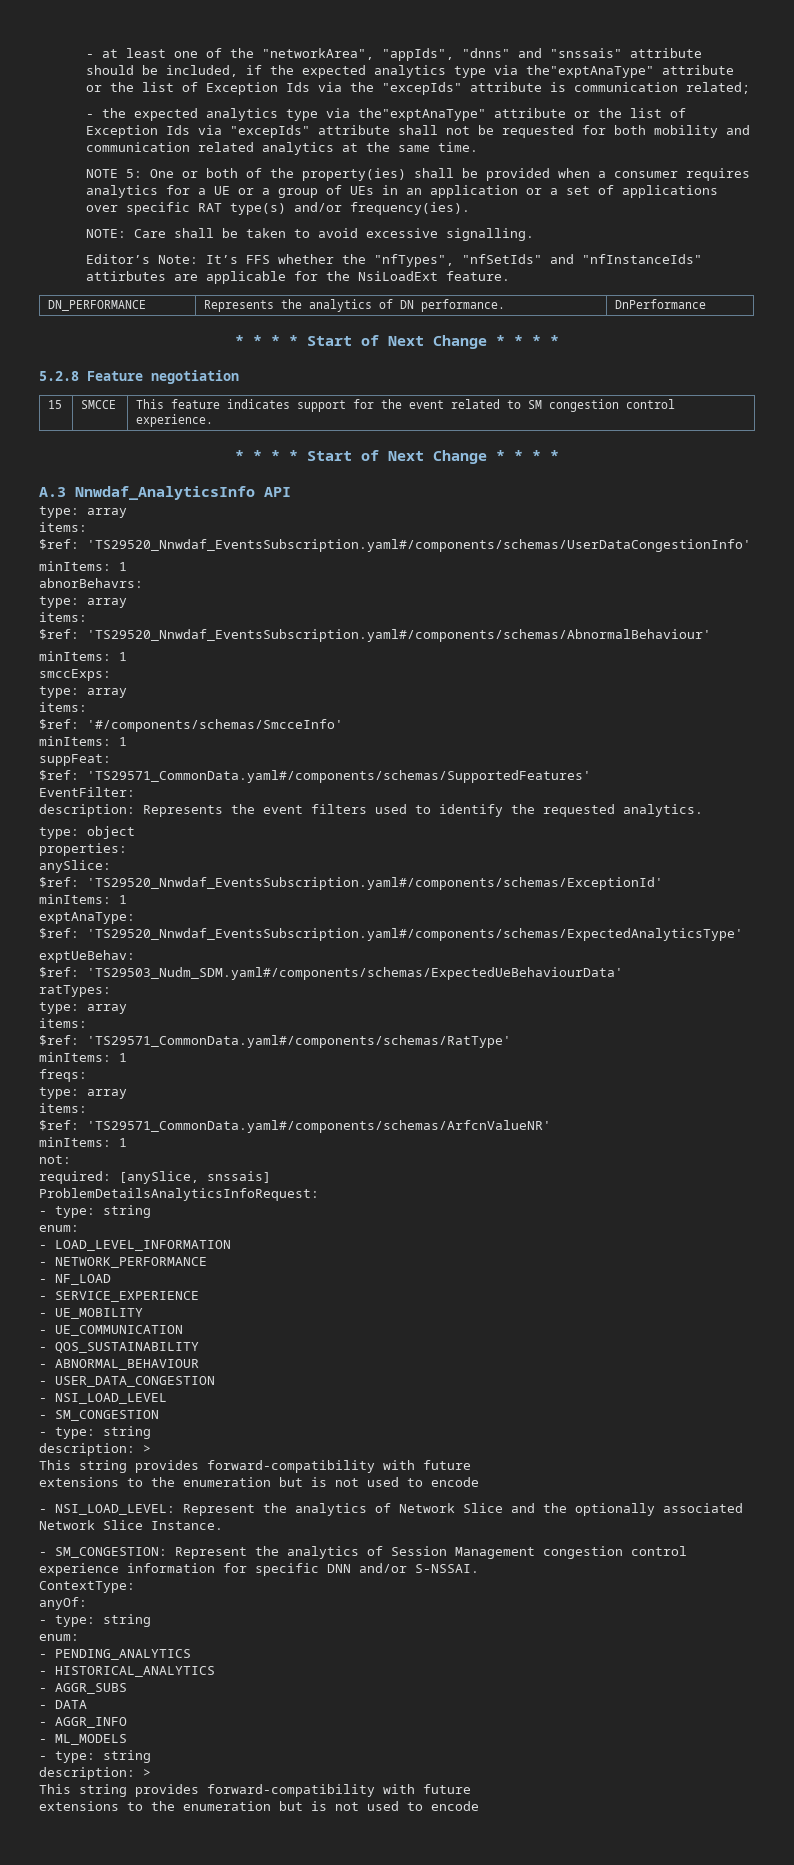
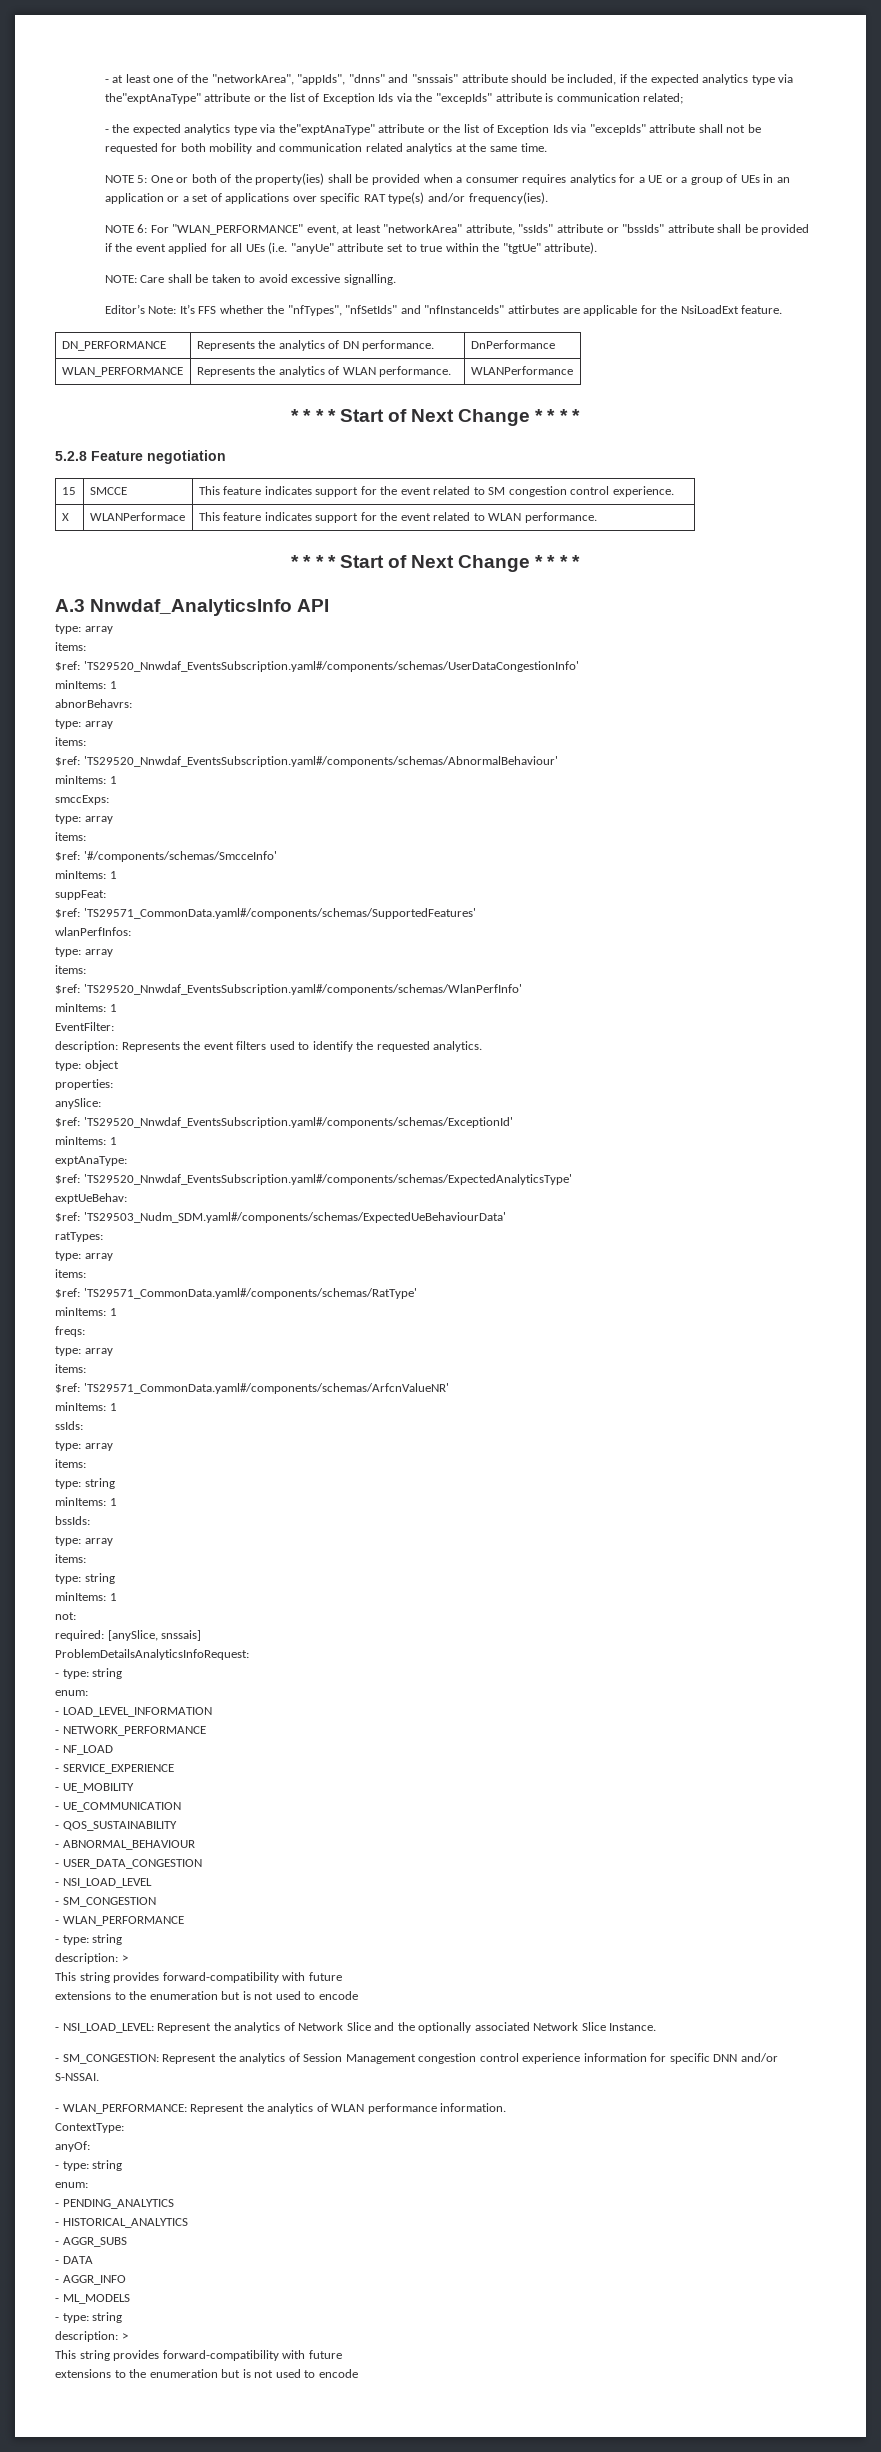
(471, 208) none -> [104,224,810,235] [104,242,598,254] // NOTE 6: For "WLAN_PERFORMANCE" event, at least "networkArea" attribute, "ssIds" attribute or "bssIds" attribute shall be provided if the event applied for all UEs (i.e. "anyUe" attribute set to true within the "tgtUe" attribute).
(706, 304) none -> [61,367,183,377] [196,366,452,377] [470,366,573,375] // WLAN_PERFORMANCE | Represents the analytics of WLAN performance. | WLANPerformance
(213, 420) none -> [61,513,69,521] [89,512,185,521] [198,512,597,523] // X | WLANPerformace | This feature indicates support for the event related to WLAN performance.
(591, 776) none -> [55,927,131,936] [55,947,113,957] [55,965,86,974] [55,984,522,995] [55,1003,117,1012] // wlanPerfInfos: // type: array // items: // $ref: 'TS29520_Nnwdaf_EventsSubscription.yaml#/components/schemas/WlanPerfInfo' // minItems: 1
(127, 1142) none -> [55,1421,83,1430] [55,1441,113,1451] [55,1459,86,1468] [55,1478,115,1489] [55,1497,117,1506] [55,1516,90,1525] [55,1536,113,1546] [55,1554,86,1563] [55,1573,115,1584] [55,1592,117,1601] // ssIds: // type: array // items: // type: string // minItems: 1 // bssIds: // type: array // items: // type: string // minItems: 1
(159, 1415) none -> [55,1916,184,1926] // - WLAN_PERFORMANCE
(479, 1568) none -> [55,2103,507,2114] // - WLAN_PERFORMANCE: Represent the analytics of WLAN performance information.

